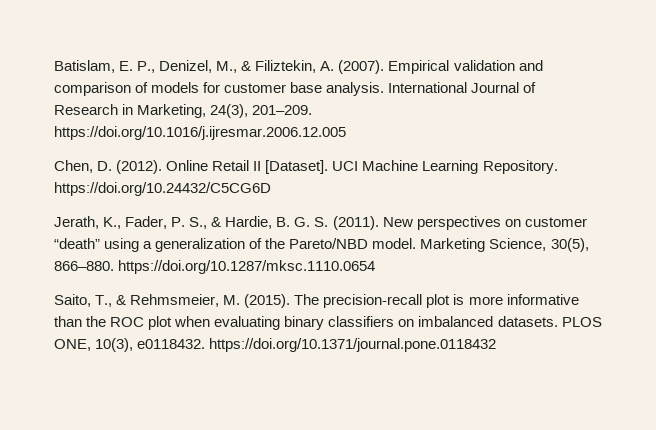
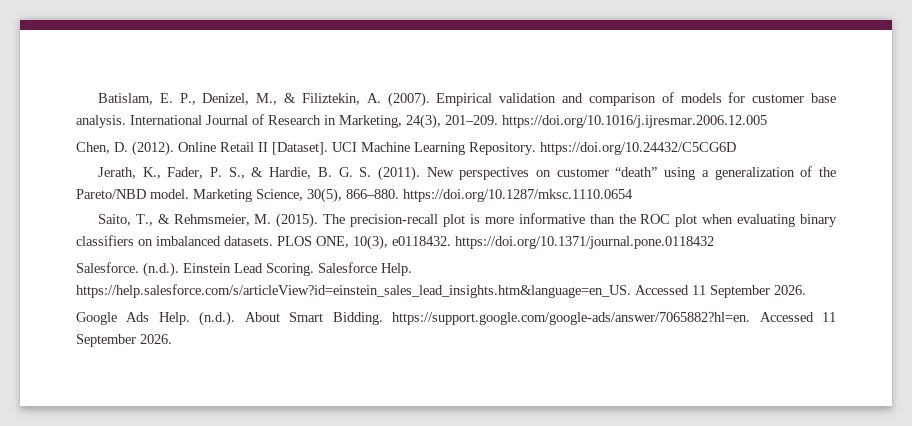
(497, 345) none -> [76,262,412,277] [76,284,806,298] [76,311,836,326] [76,334,172,347] // Salesforce. (n.d.). Einstein Lead Scoring. Salesforce Help. https://help.salesforce.com/s/articleView?id=einstein_sales_lead_insights.htm&language=en_US. Accessed 11 September 2026. // Google Ads Help. (n.d.). About Smart Bidding. https://support.google.com/google-ads/answer/7065882?hl=en. Accessed 11 September 2026.

